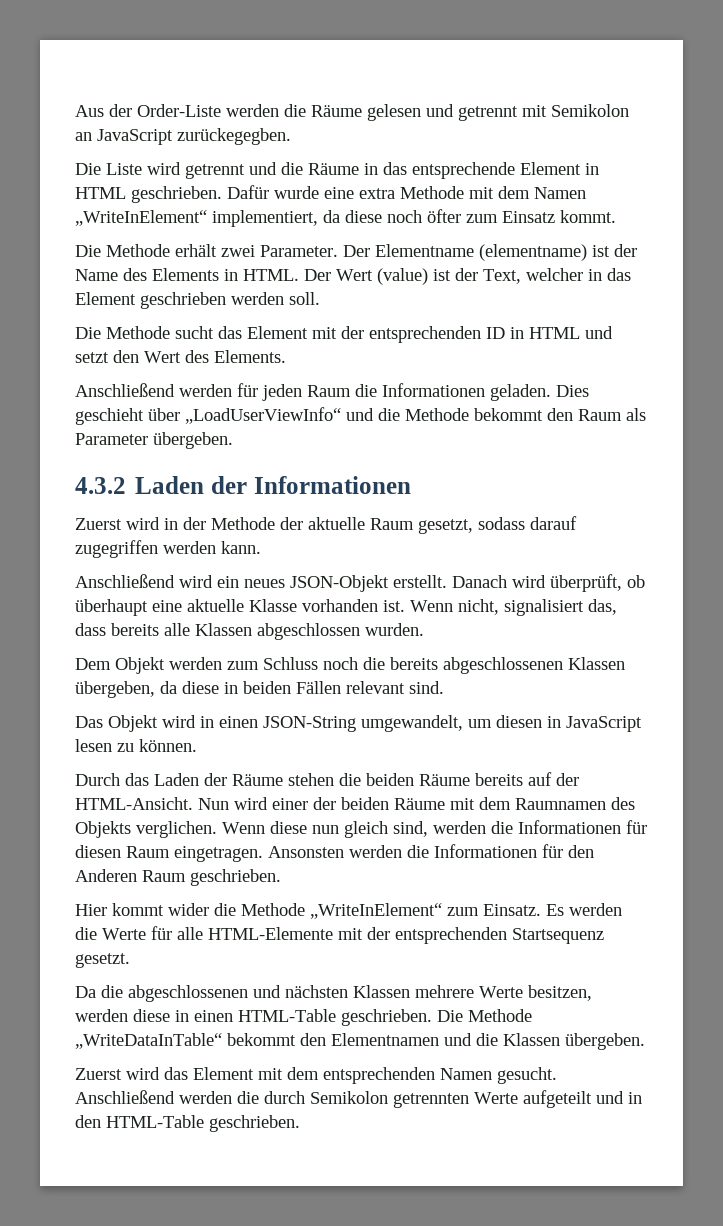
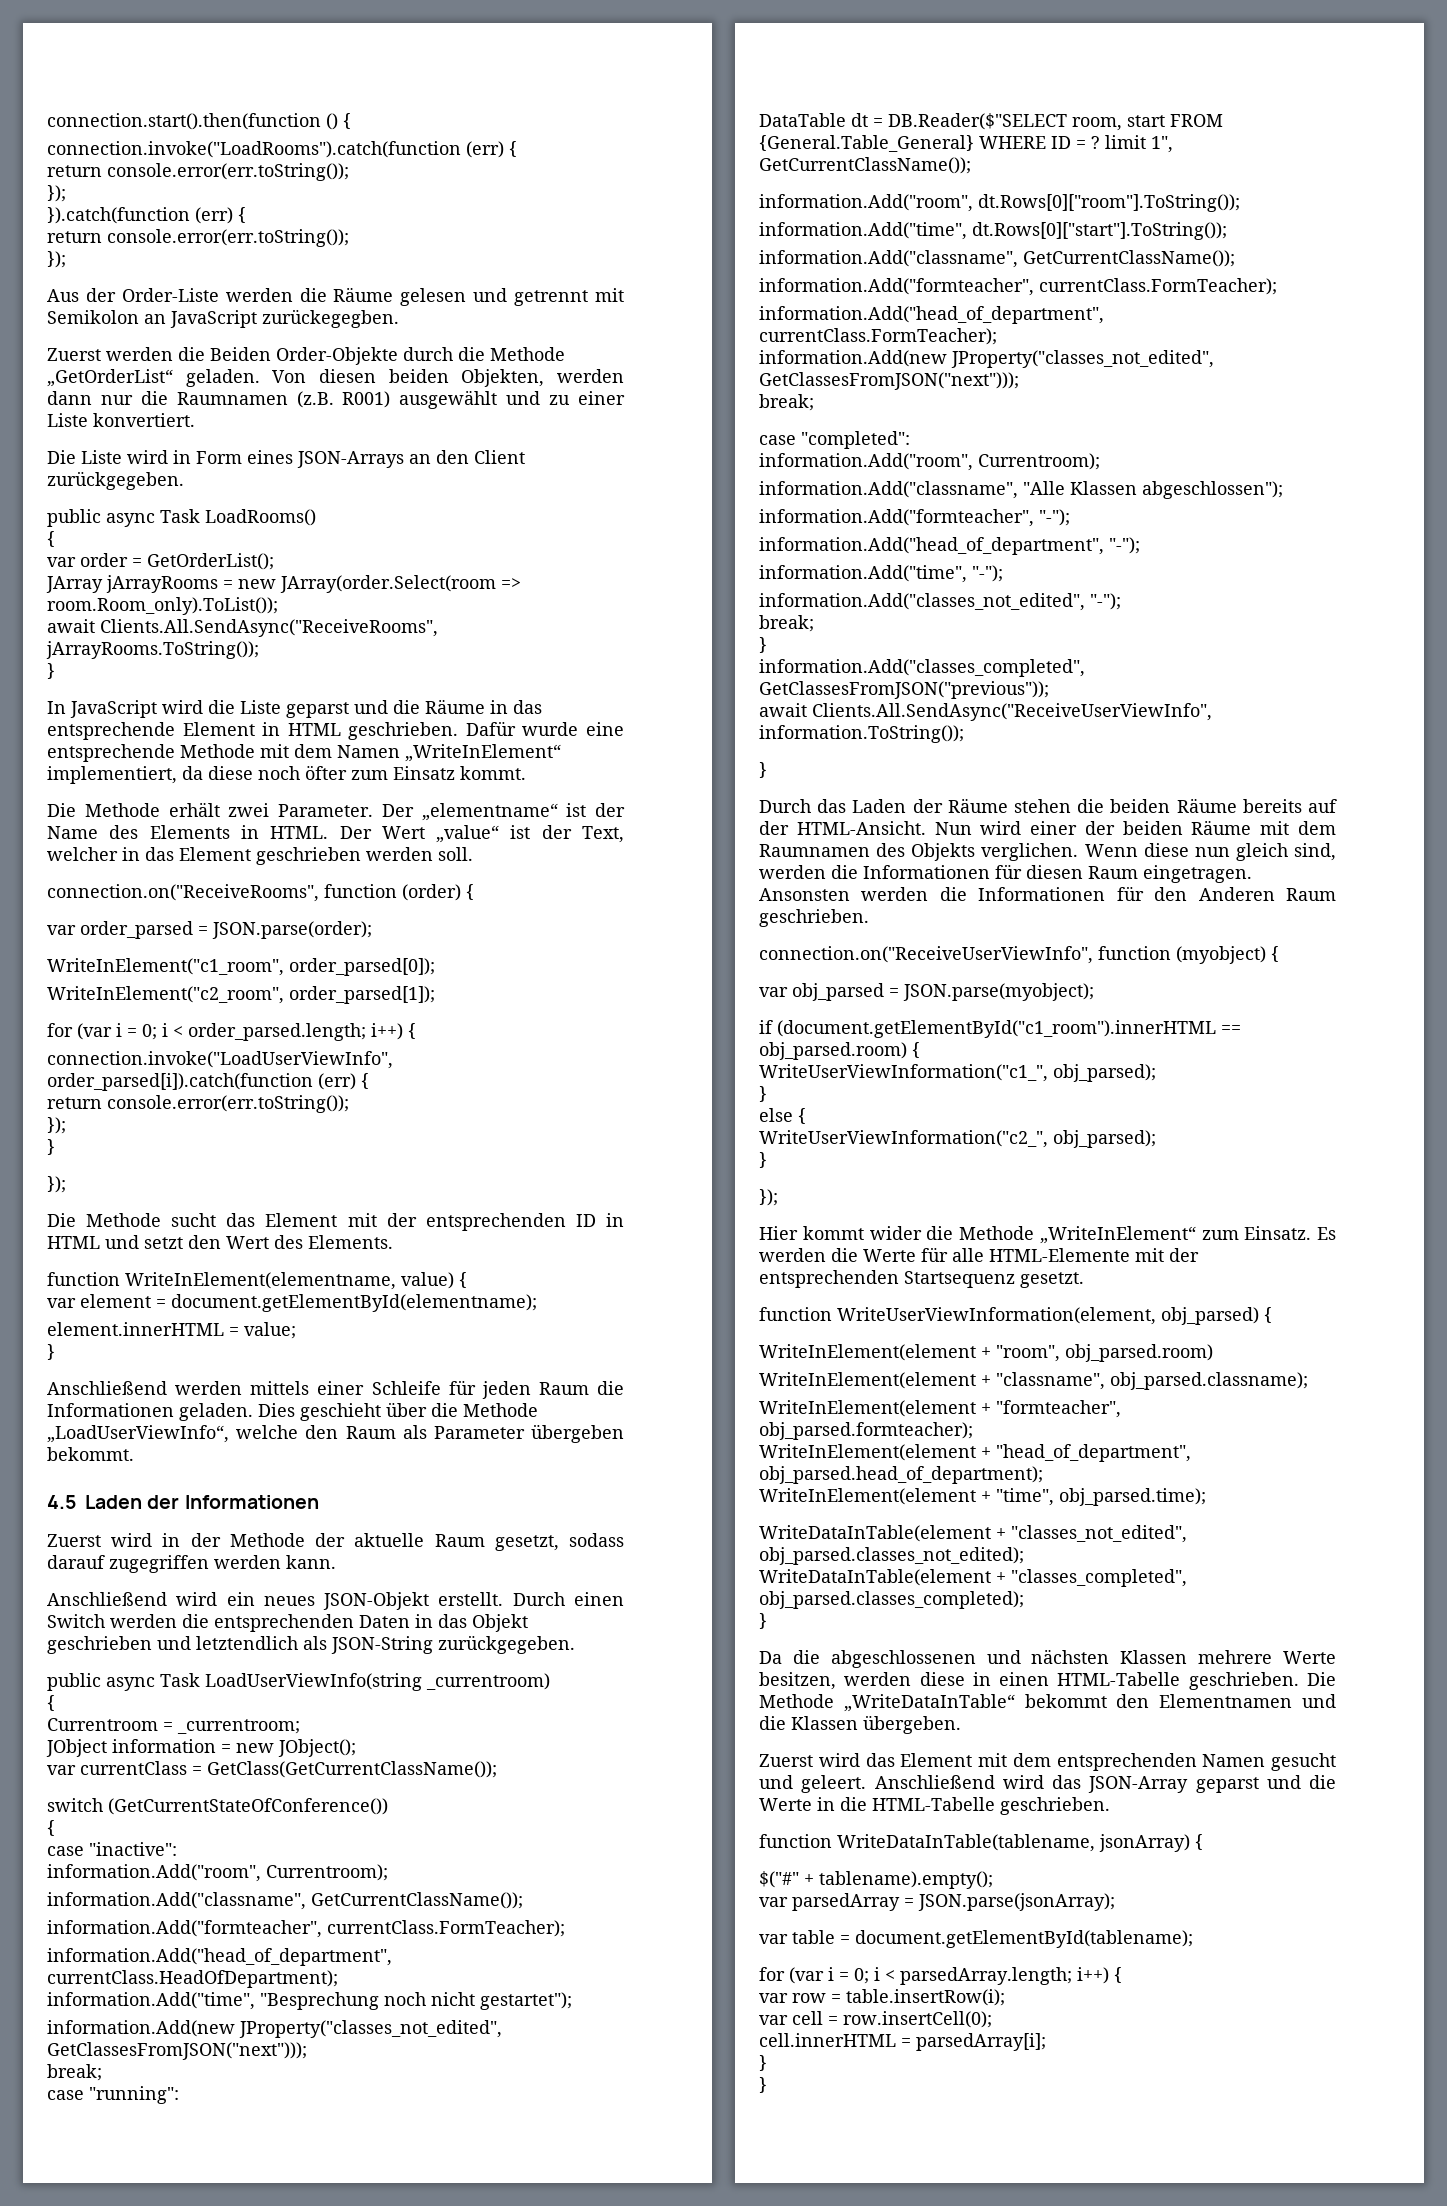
(75, 111) none -> [47,113,351,130] [47,141,517,158] [47,163,349,181] [47,185,66,202] [47,207,246,224] [47,229,349,247] [47,251,66,268] connection.start().then(function () { // connection.invoke("LoadRooms").catch(function (err) { // return console.error(err.toString()); // }); // }).catch(function (err) { // return console.error(err.toString()); // }); //
[75,162,245,179] Die Liste wird getrennt -> [47,347,565,365] [47,369,624,387] [47,390,626,409] [47,413,195,427] [47,450,525,468] [47,471,184,490] [47,509,316,527] [47,531,55,547] [47,553,274,570] [46,575,521,593] [47,597,278,615] [47,619,438,637] [46,641,259,659] [47,663,55,679] [47,700,349,718] Zuerst werden die Beiden Order-Objekte durch die Methode „GetOrderList“ geladen. Von diesen beiden Objekten, werden dann nur die Raumnamen (z.B. R001) ausgewählt und zu einer Liste konvertiert. // Die Liste wird in Form eines JSON-Arrays an den Client zurückgegeben. // public async Task LoadRooms() // { // var order = GetOrderList(); // JArray jArrayRooms = new JArray(order.Select(room => room.Room_only).ToList()); // await Clients.All.SendAsync("ReceiveRooms", jArrayRooms.ToString()); // } // In JavaScript wird die Liste geparst
[359,188,395,199] extra -> [47,744,175,762] entsprechende
[375,244,587,261] Elementname (elementname) -> [421,803,558,821] „elementname“
[377,268,428,285] (value) -> [436,825,500,843] „value“
(320, 298) none -> [47,884,474,902] [47,921,372,939] [47,958,435,976] [47,986,435,1004] [47,1023,416,1041] [47,1051,393,1069] [47,1073,369,1091] [47,1095,349,1113] [47,1117,66,1134] [47,1139,55,1155] [47,1176,66,1193] // connection.on("ReceiveRooms", function (order) { // var order_parsed = JSON.parse(order); // WriteInElement("c1_room", order_parsed[0]); // WriteInElement("c2_room", order_parsed[1]); // for (var i = 0; i < order_parsed.length; i++) { // connection.invoke("LoadUserViewInfo", order_parsed[i]).catch(function (err) { // return console.error(err.toString()); // }); // } // });
[75,383,232,397] // Anschließend werden -> [47,1272,467,1290] [47,1294,537,1312] [47,1322,296,1339] [47,1344,55,1360] [47,1381,441,1395] // function WriteInElement(elementname, value) { // var element = document.getElementById(elementname); // element.innerHTML = value; // } // Anschließend werden mittels einer Schleife
[185,407,543,424] „LoadUserViewInfo“ und die Methode bekommt -> [431,1403,538,1417] [47,1425,299,1443] die Methode „LoadUserViewInfo“, welche
[153,432,233,449] [75,477,126,494] übergeben. // 4.3.2 -> [531,1424,624,1443] [47,1447,134,1461] [47,1495,76,1509] übergeben bekommt. // 4.5
[452,574,645,592] [75,599,617,616] [75,623,424,640] [75,657,625,674] [75,681,444,698] [75,715,642,732] [75,739,197,752] Danach wird überprüft, ob überhaupt eine aktuelle Klasse vorhanden ist. Wenn nicht, signalisiert das, dass bereits alle Klassen abgeschlossen wurden. // Dem Objekt werden zum Schluss noch die bereits abgeschlossenen Klassen übergeben, da diese in beiden Fällen relevant sind. // Das Objekt wird in einen JSON-String umgewandelt, um diesen in JavaScript lesen zu können. -> [512,1592,624,1606] [47,1614,528,1632] [47,1635,575,1654] [47,1673,550,1691] [47,1695,55,1711] [47,1718,300,1734] [46,1739,356,1757] [47,1761,497,1778] [47,1798,388,1815] [47,1820,55,1836] [47,1842,177,1856] [47,1864,388,1882] [47,1892,523,1910] [47,1920,565,1938] [47,1948,392,1966] [47,1970,338,1988] [47,1992,572,2010] [47,2020,502,2038] [47,2042,307,2060] [47,2064,102,2081] [47,2086,179,2104] [759,113,1223,131] [759,135,1173,153] [759,157,971,174] [759,194,1240,212] [759,222,1227,240] [759,250,1235,268] [759,278,1277,296] [759,306,1104,324] [759,328,997,345] [759,350,1214,368] [759,372,1019,390] [759,394,814,411] [759,431,910,449] [759,453,1100,471] [759,481,1283,499] [759,509,1070,527] [759,537,1140,555] [759,565,1003,583] [759,593,1121,611] [759,615,814,632] [759,637,767,653] [759,659,1085,677] [759,681,1049,699] [759,703,1212,721] [759,725,964,743] [759,762,767,778] Durch einen Switch werden die entsprechenden Daten in das Objekt geschrieben und letztendlich als JSON-String zurückgegeben. // public async Task LoadUserViewInfo(string _currentroom) // { // Currentroom = _currentroom; // JObject information = new JObject(); // var currentClass = GetClass(GetCurrentClassName()); // switch (GetCurrentStateOfConference()) // { // case "inactive": // information.Add("room", Currentroom); // information.Add("classname", GetCurrentClassName()); // information.Add("formteacher", currentClass.FormTeacher); // information.Add("head_of_department", currentClass.HeadOfDepartment); // information.Add("time", "Besprechung noch nicht gestartet"); // information.Add(new JProperty("classes_not_edited", GetClassesFromJSON("next"))); // break; // case "running": // DataTable dt = DB.Reader($"SELECT room, start FROM {General.Table_General} WHERE ID = ? limit 1", GetCurrentClassName()); // information.Add("room", dt.Rows[0]["room"].ToString()); // information.Add("time", dt.Rows[0]["start"].ToString()); // information.Add("classname", GetCurrentClassName()); // information.Add("formteacher", currentClass.FormTeacher); // information.Add("head_of_department", currentClass.FormTeacher); // information.Add(new JProperty("classes_not_edited", GetClassesFromJSON("next"))); // break; // case "completed": // information.Add("room", Currentroom); // information.Add("classname", "Alle Klassen abgeschlossen"); // information.Add("formteacher", "-"); // information.Add("head_of_department", "-"); // information.Add("time", "-"); // information.Add("classes_not_edited", "-"); // break; // } // information.Add("classes_completed", GetClassesFromJSON("previous")); // await Clients.All.SendAsync("ReceiveUserViewInfo", information.ToString()); // }
(281, 877) none -> [759,946,1279,964] [759,983,1094,1001] [759,1020,1241,1038] [759,1042,920,1060] [759,1064,1156,1082] [759,1086,767,1102] [759,1108,806,1124] [759,1130,1156,1148] [759,1152,767,1168] [759,1189,778,1206] // connection.on("ReceiveUserViewInfo", function (myobject) { // var obj_parsed = JSON.parse(myobject); // if (document.getElementById("c1_room").innerHTML == obj_parsed.room) { // WriteUserViewInformation("c1_", obj_parsed); // } // else { // WriteUserViewInformation("c2_", obj_parsed); // } // });
(130, 960) none -> [759,1307,1272,1325] [759,1344,1213,1362] [759,1372,1308,1390] [759,1400,1121,1418] [759,1422,973,1440] [759,1444,1191,1462] [759,1466,1043,1484] [759,1488,1206,1506] [759,1525,1187,1543] [759,1547,1024,1565] [759,1569,1187,1587] [759,1591,1024,1609] [759,1613,767,1629] // function WriteUserViewInformation(element, obj_parsed) { // WriteInElement(element + "room", obj_parsed.room) // WriteInElement(element + "classname", obj_parsed.classname); // WriteInElement(element + "formteacher", obj_parsed.formteacher); // WriteInElement(element + "head_of_department", obj_parsed.head_of_department); // WriteInElement(element + "time", obj_parsed.time); // WriteDataInTable(element + "classes_not_edited", obj_parsed.classes_not_edited); // WriteDataInTable(element + "classes_completed", obj_parsed.classes_completed); // }
[238,1009,336,1022] HTML-Table -> [1057,1672,1181,1686] HTML-Tabelle
[497,1067,557,1084] [75,1090,642,1108] [75,1115,300,1132] gesucht. Anschließend werden die durch Semikolon getrennten Werte aufgeteilt und in den HTML-Table geschrieben. -> [1271,1753,1336,1771] [759,1775,1336,1793] [759,1797,1110,1815] [759,1834,1203,1852] [759,1871,993,1889] [759,1893,1115,1911] [759,1930,1193,1948] [759,1967,1122,1985] [759,1989,1005,2006] [759,2011,992,2028] [759,2033,1046,2051] [759,2055,767,2071] [759,2077,767,2093] gesucht und geleert. Anschließend wird das JSON-Array geparst und die Werte in die HTML-Tabelle geschrieben. // function WriteDataInTable(tablename, jsonArray) { // $("#" + tablename).empty(); // var parsedArray = JSON.parse(jsonArray); // var table = document.getElementById(tablename); // for (var i = 0; i < parsedArray.length; i++) { // var row = table.insertRow(i); // var cell = row.insertCell(0); // cell.innerHTML = parsedArray[i]; // } // }

